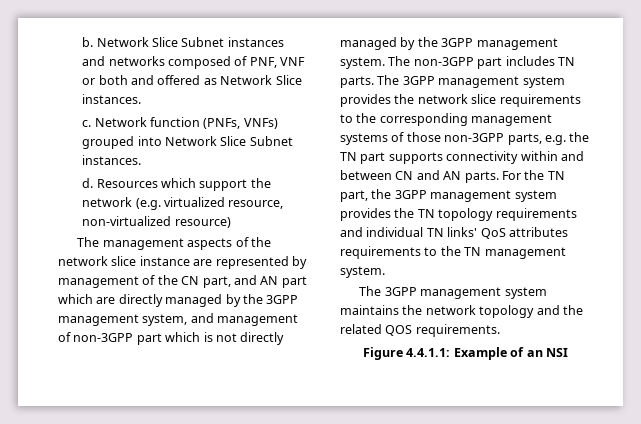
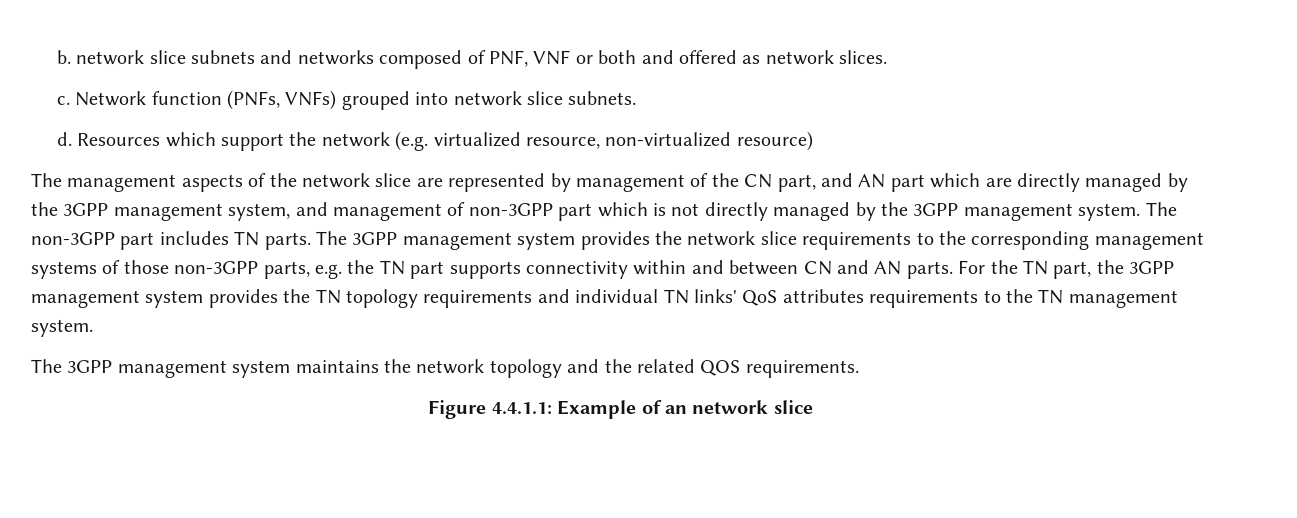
[96,37,284,47] Network Slice Subnet instances -> [76,50,255,65] network slice subnets
[220,75,302,85] [82,94,142,104] Network Slice instances. -> [765,50,888,65] network slices.
[165,136,293,146] [82,155,142,165] Network Slice Subnet instances. -> [453,91,637,106] network slice subnets.
[139,256,190,266] instance -> (412, 180) none
[545,348,568,357] NSI -> [692,400,813,414] network slice

